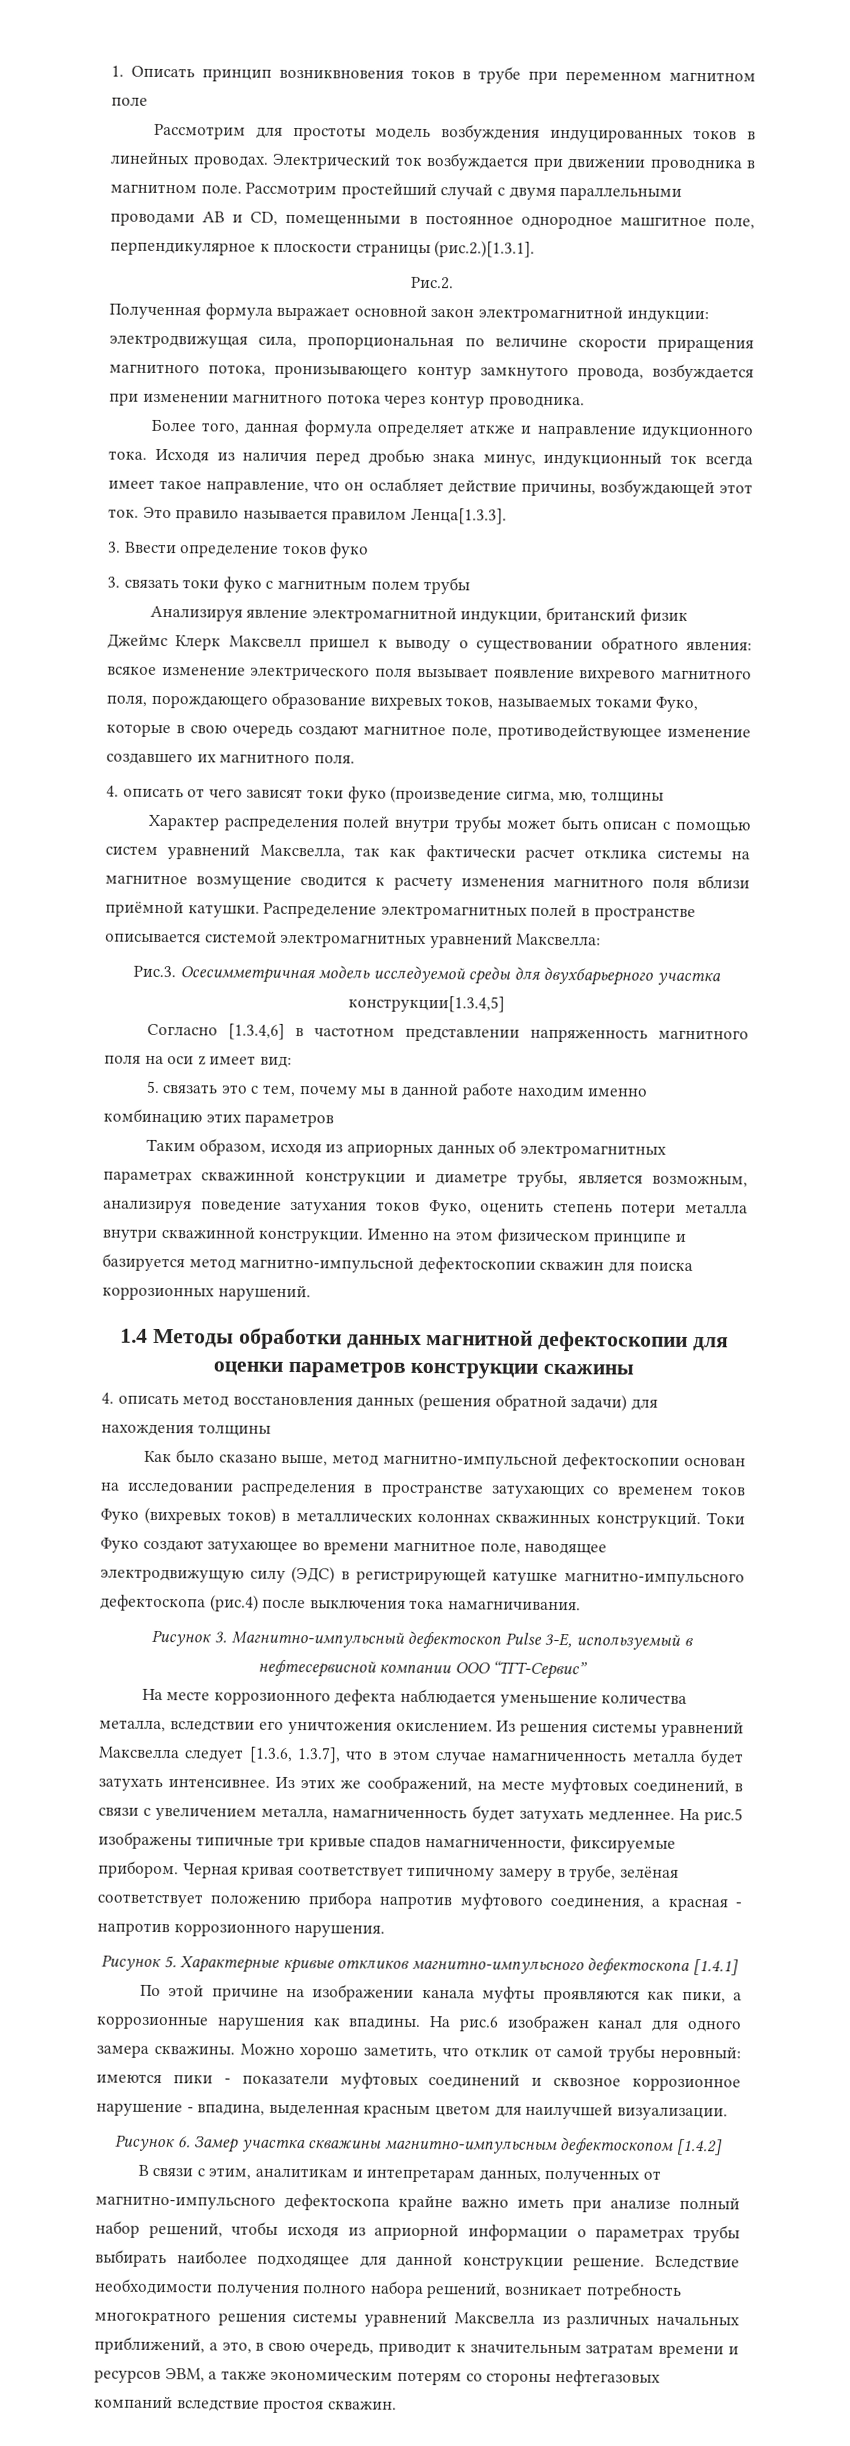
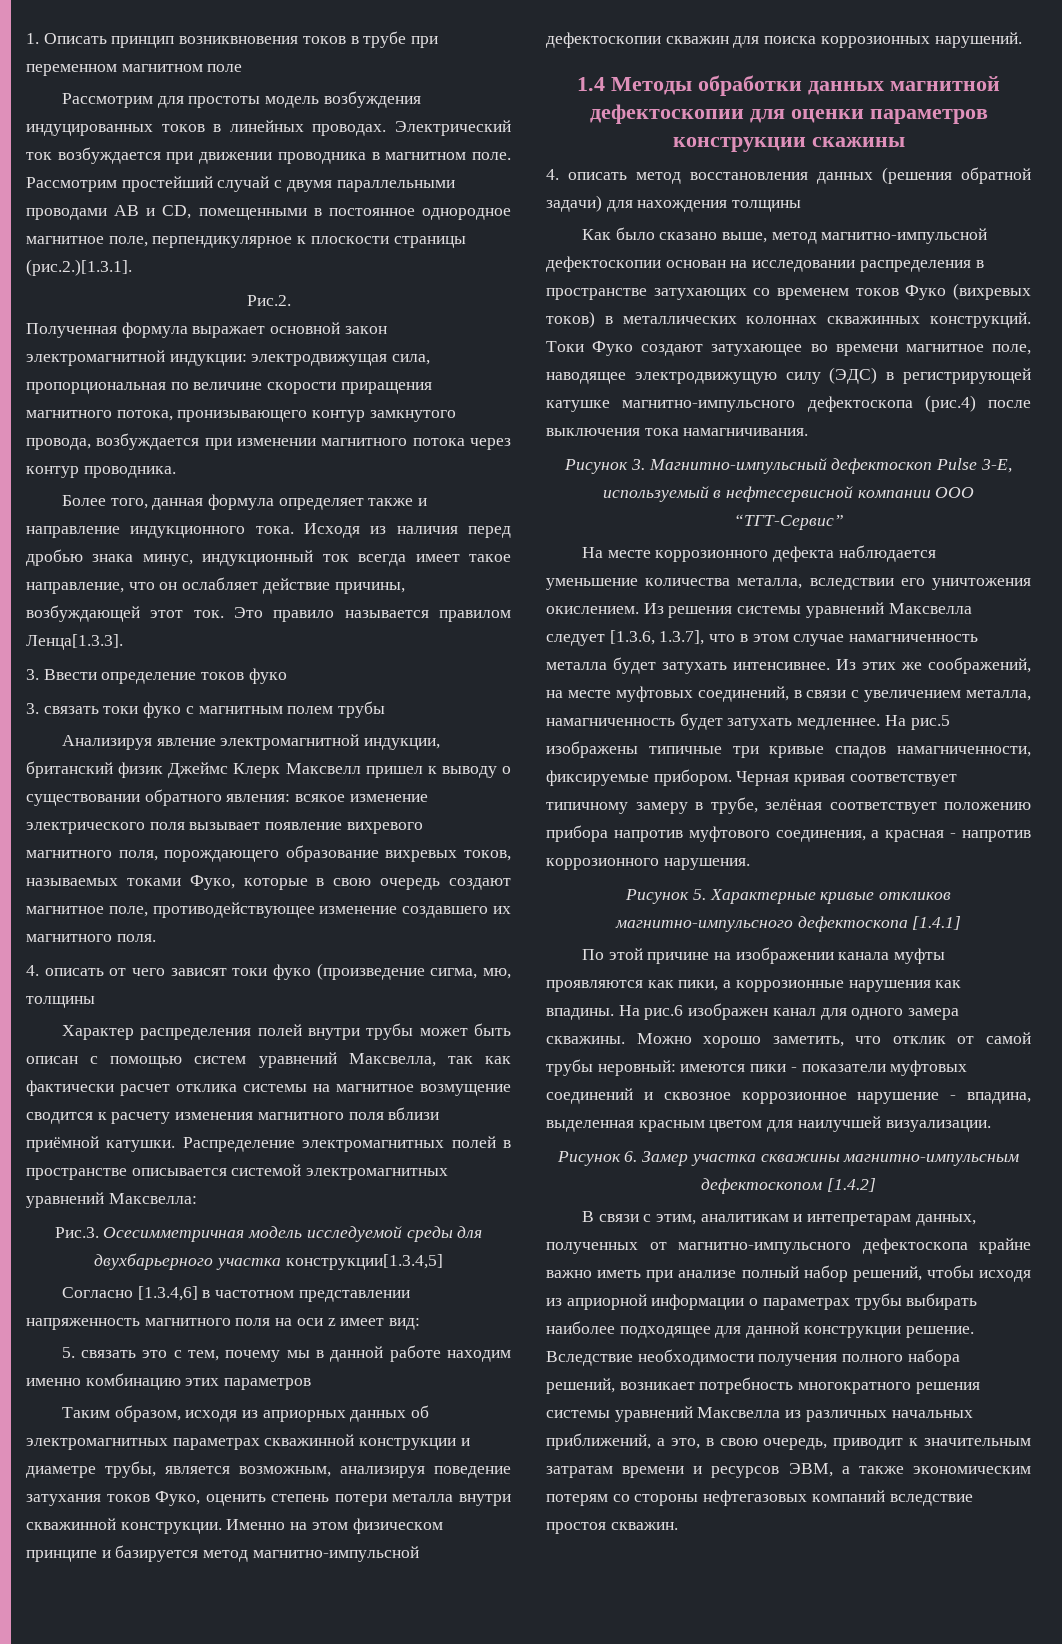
[619,216,707,228] машгитное -> [26,236,104,244] магнитное
[469,424,516,434] аткже -> [368,498,414,506] также
[640,425,753,440] идукционного -> [130,526,246,538] индукционного

